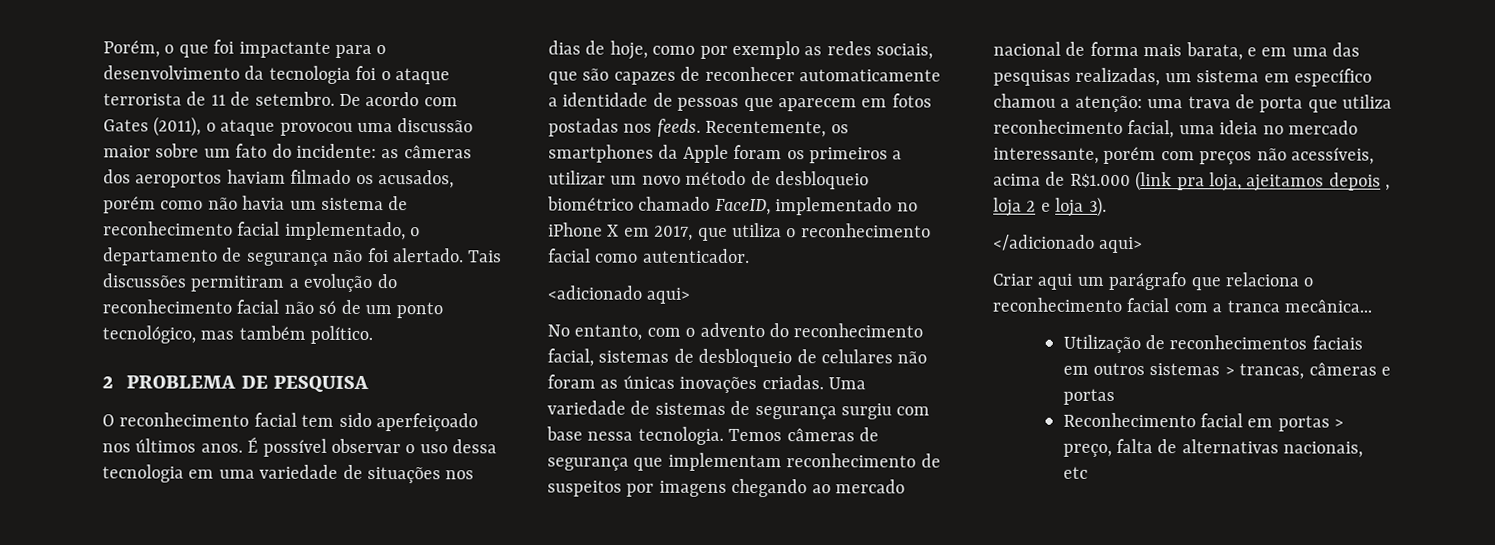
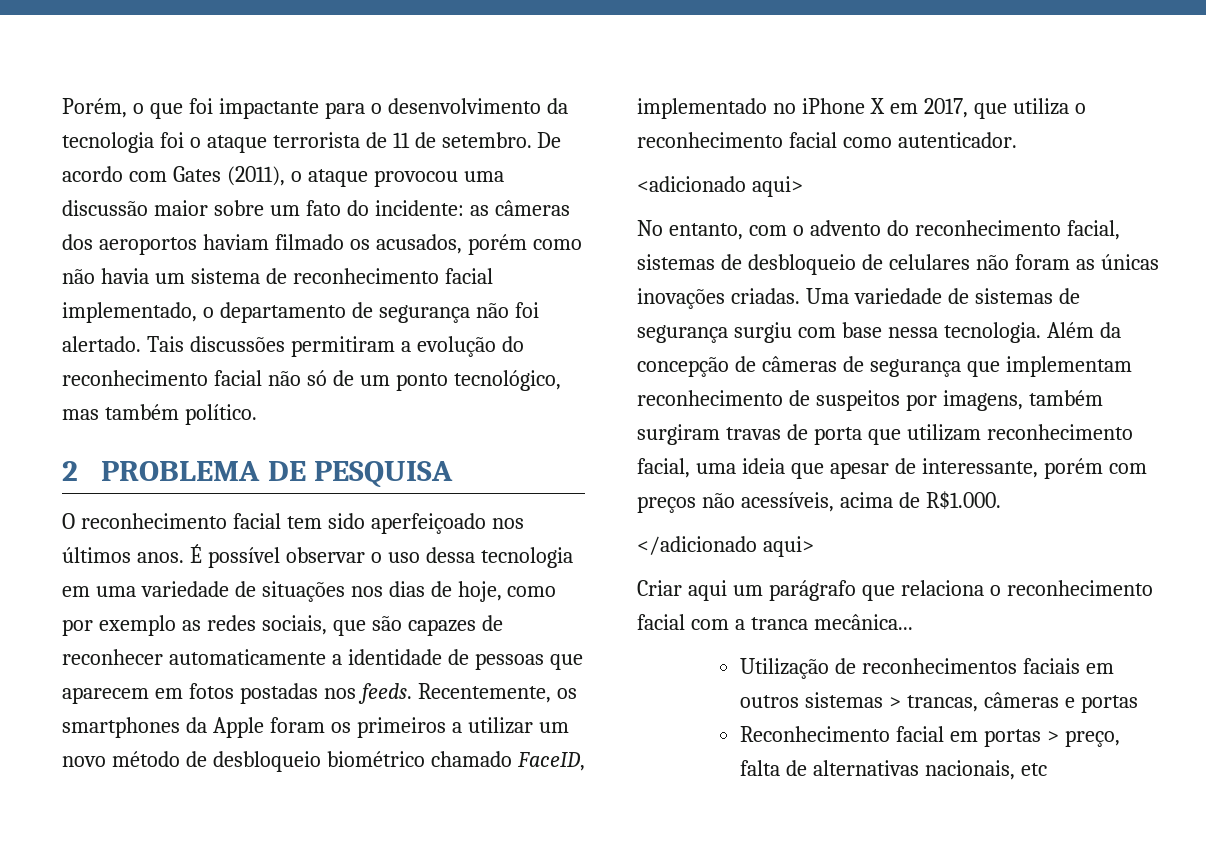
[728,428,783,442] Temos -> [1046,322,1121,338] [637,356,756,377] Além da concepção de
[658,478,905,498] [993,41,1361,61] [993,67,1372,87] [993,93,1231,113] imagens chegando ao mercado nacional de forma mais barata, e em uma das pesquisas realizadas, um sistema em específico chamou a atenção: uma trava -> [942,390,1103,411] [637,424,781,445] imagens, também surgiram travas
[1342,94,1393,109] utiliza -> [906,424,981,441] utilizam
[1262,120,1358,135] no mercado -> [790,458,916,479] que apesar de
[1069,171,1391,192] [993,196,1107,217] R$1.000 (link pra loja, ajeitamos depois , loja 2 e loja 3). -> [925,491,1001,510] R$1.000.

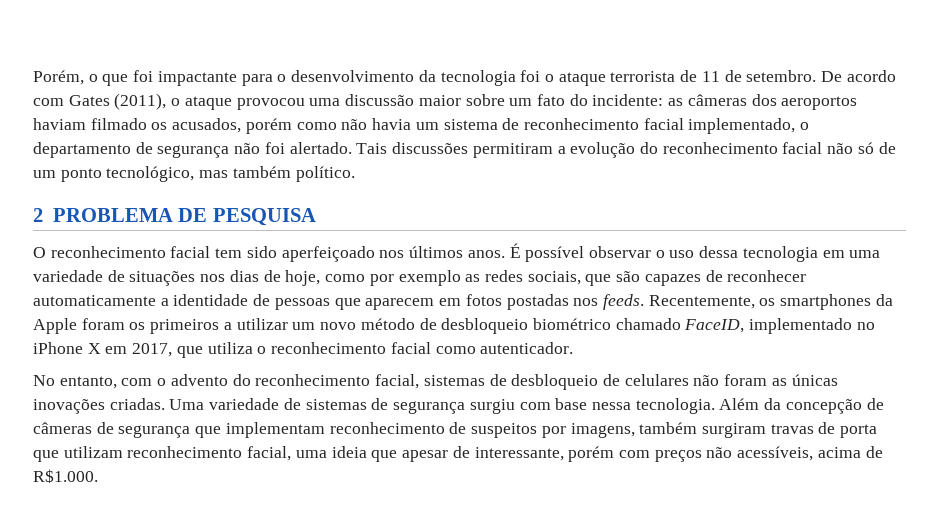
[637,176,803,197] // <adicionado aqui> -> (574, 348) none
[637,536,814,557] [637,580,1153,601] [637,614,913,630] [739,658,1114,679] [739,692,1138,713] [739,726,1120,747] [739,760,1047,780] // </adicionado aqui> // Criar aqui um parágrafo que relaciona o reconhecimento facial com a tranca mecânica... // Utilização de reconhecimentos faciais em outros sistemas > trancas, câmeras e portas // Reconhecimento facial em portas > preço, falta de alternativas nacionais, etc -> (98, 476) none

